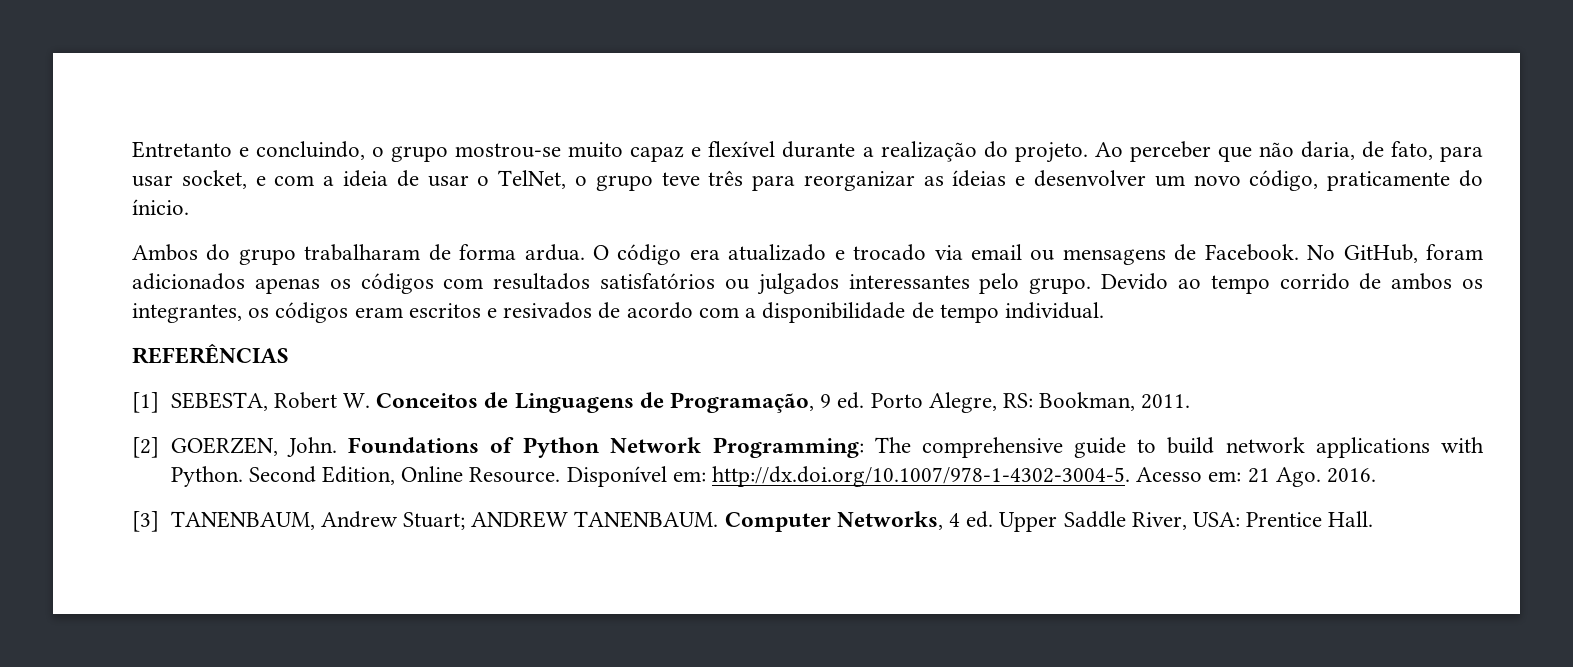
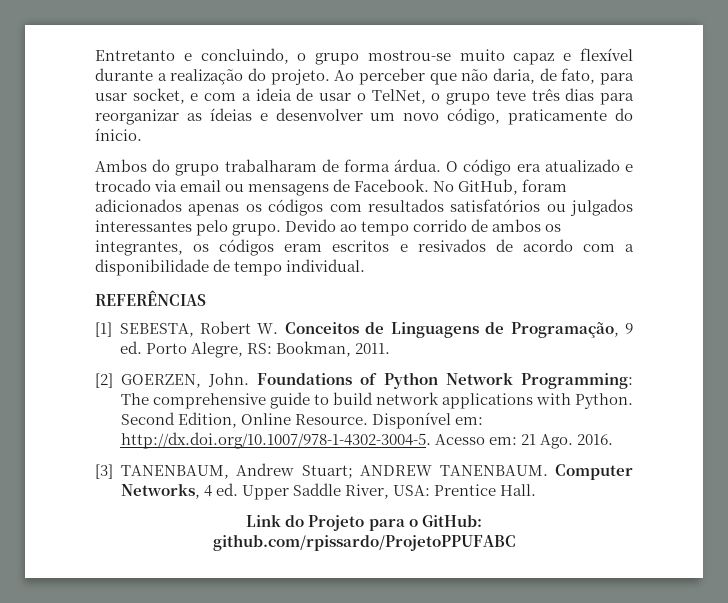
(744, 178) none -> [565,88,595,101] dias
[524,244,585,261] ardua. -> [394,159,442,172] árdua.
(1374, 519) none -> [246,514,482,531] [212,534,516,551] // Link do Projeto para o GitHub: github.com/rpissardo/ProjetoPPUFABC

